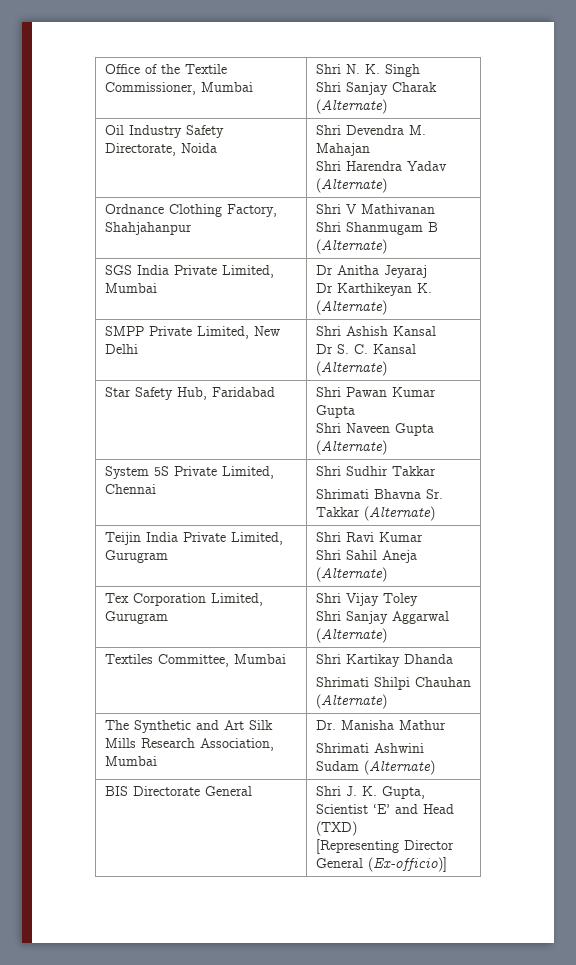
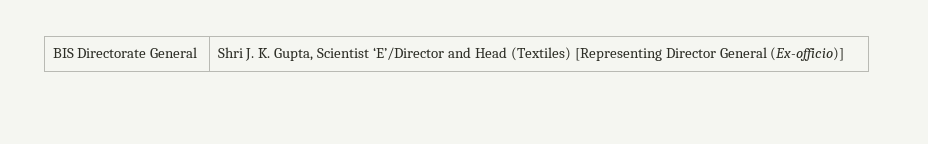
[104,64,227,74] [104,82,253,95] [315,64,420,77] [315,82,437,95] [315,99,387,114] [104,125,224,138] [104,143,217,156] [315,125,426,135] [315,143,370,156] [315,161,447,171] [315,178,387,193] [104,204,277,217] [104,222,192,235] [315,204,435,214] [315,222,438,235] [315,239,387,254] [104,265,274,278] [104,283,157,293] [315,265,427,278] [315,283,432,296] [315,300,387,315] [104,326,280,339] [104,344,138,354] [315,326,436,336] [315,344,416,354] [315,361,387,376] [104,387,275,400] [315,387,436,397] [315,405,355,418] [315,423,434,436] [315,440,387,455] [104,466,274,479] [104,484,156,494] [315,466,436,476] [315,489,443,499] [315,506,435,521] [104,532,283,545] [104,550,168,563] [315,532,423,542] [315,550,417,563] [315,567,387,582] [104,593,263,606] [104,611,168,624] [315,593,418,606] [315,611,449,624] [315,628,387,643] [104,654,286,667] [315,654,453,667] [315,677,471,690] [315,694,387,709] [104,720,273,733] [104,738,274,751] [104,756,157,766] [315,720,446,730] [315,743,424,753] [315,760,435,775] Office of the Textile Commissioner, Mumbai | Shri N. K. Singh // Shri Sanjay Charak (Alternate) // Oil Industry Safety Directorate, Noida | Shri Devendra M. Mahajan // Shri Harendra Yadav (Alternate) // Ordnance Clothing Factory, Shahjahanpur | Shri V Mathivanan // Shri Shanmugam B (Alternate) // SGS India Private Limited, Mumbai | Dr Anitha Jeyaraj // Dr Karthikeyan K. (Alternate) // SMPP Private Limited, New Delhi | Shri Ashish Kansal // Dr S. C. Kansal (Alternate) // Star Safety Hub, Faridabad | Shri Pawan Kumar Gupta // Shri Naveen Gupta (Alternate) // System 5S Private Limited, Chennai | Shri Sudhir Takkar // Shrimati Bhavna Sr. Takkar (Alternate) // Teijin India Private Limited, Gurugram | Shri Ravi Kumar // Shri Sahil Aneja (Alternate) // Tex Corporation Limited, Gurugram | Shri Vijay Toley // Shri Sanjay Aggarwal (Alternate) // Textiles Committee, Mumbai | Shri Kartikay Dhanda // Shrimati Shilpi Chauhan (Alternate) // The Synthetic and Art Silk Mills Research Association, Mumbai | Dr. Manisha Mathur // Shrimati Ashwini Sudam (Alternate) // -> (52, 53) none
[372,804,390,814] ‘E’ -> [373,47,445,60] ‘E’/Director
[315,821,357,836] (TXD) // -> [510,47,571,61] (Textiles)

